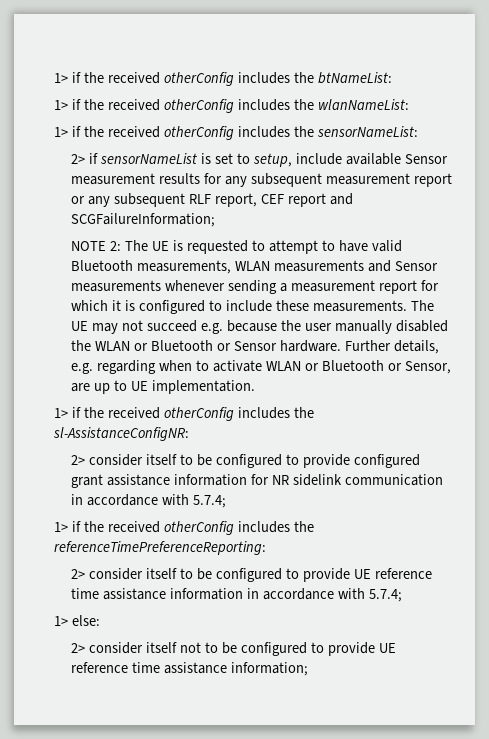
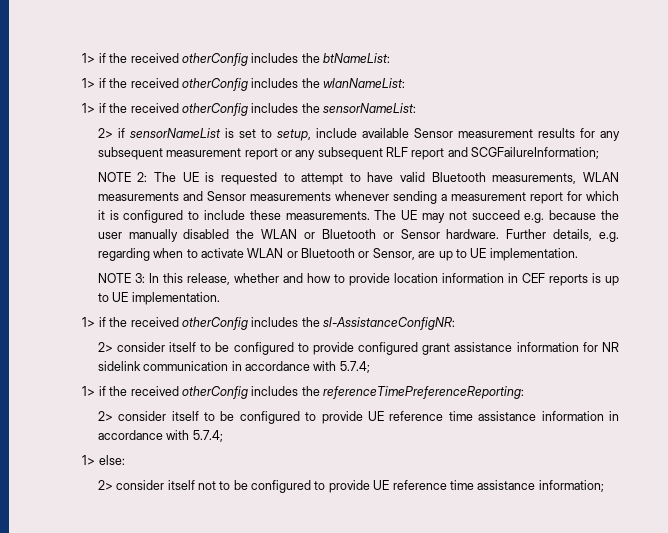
[215,193,285,207] report, CEF -> (409, 152) none
(256, 387) none -> [97,273,619,286] [97,292,220,305] // NOTE 3: In this release, whether and how to provide location information in CEF reports is up to UE implementation.

